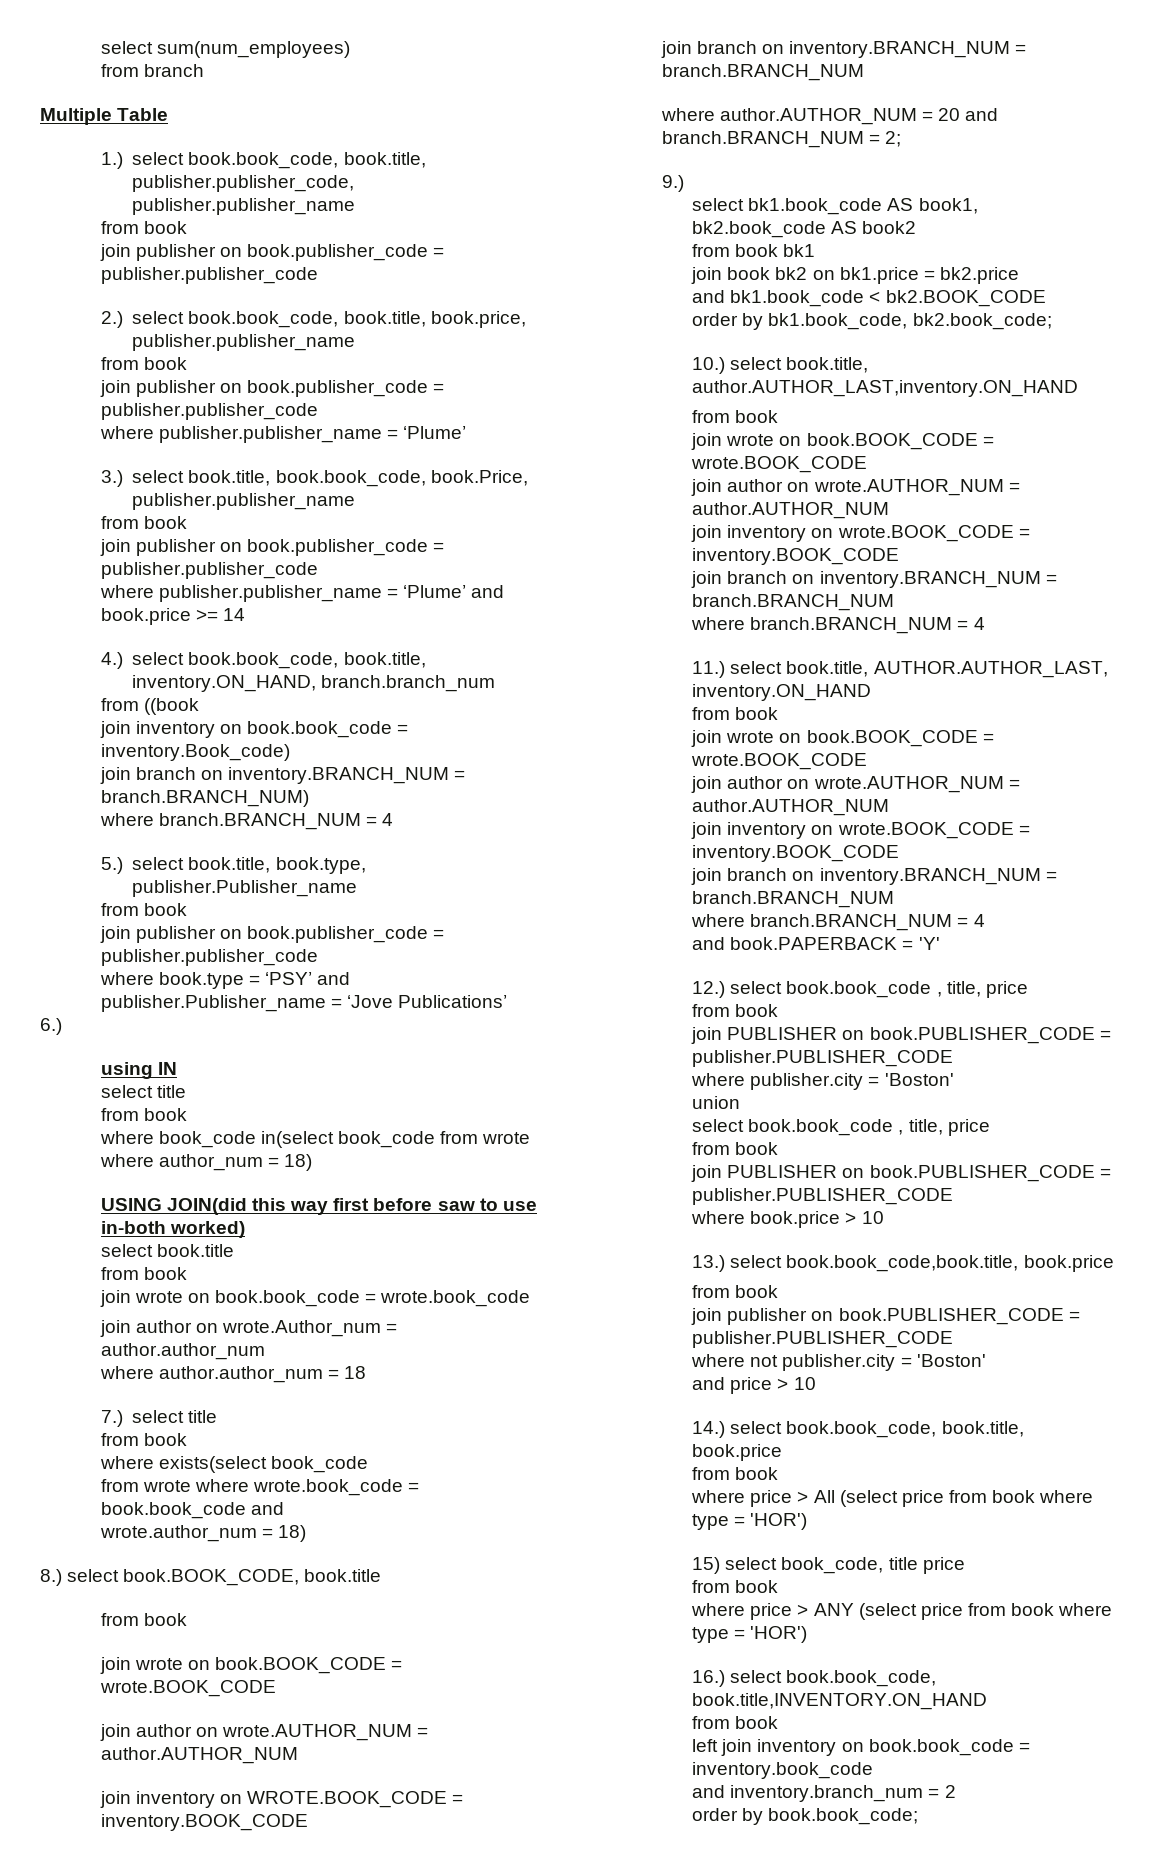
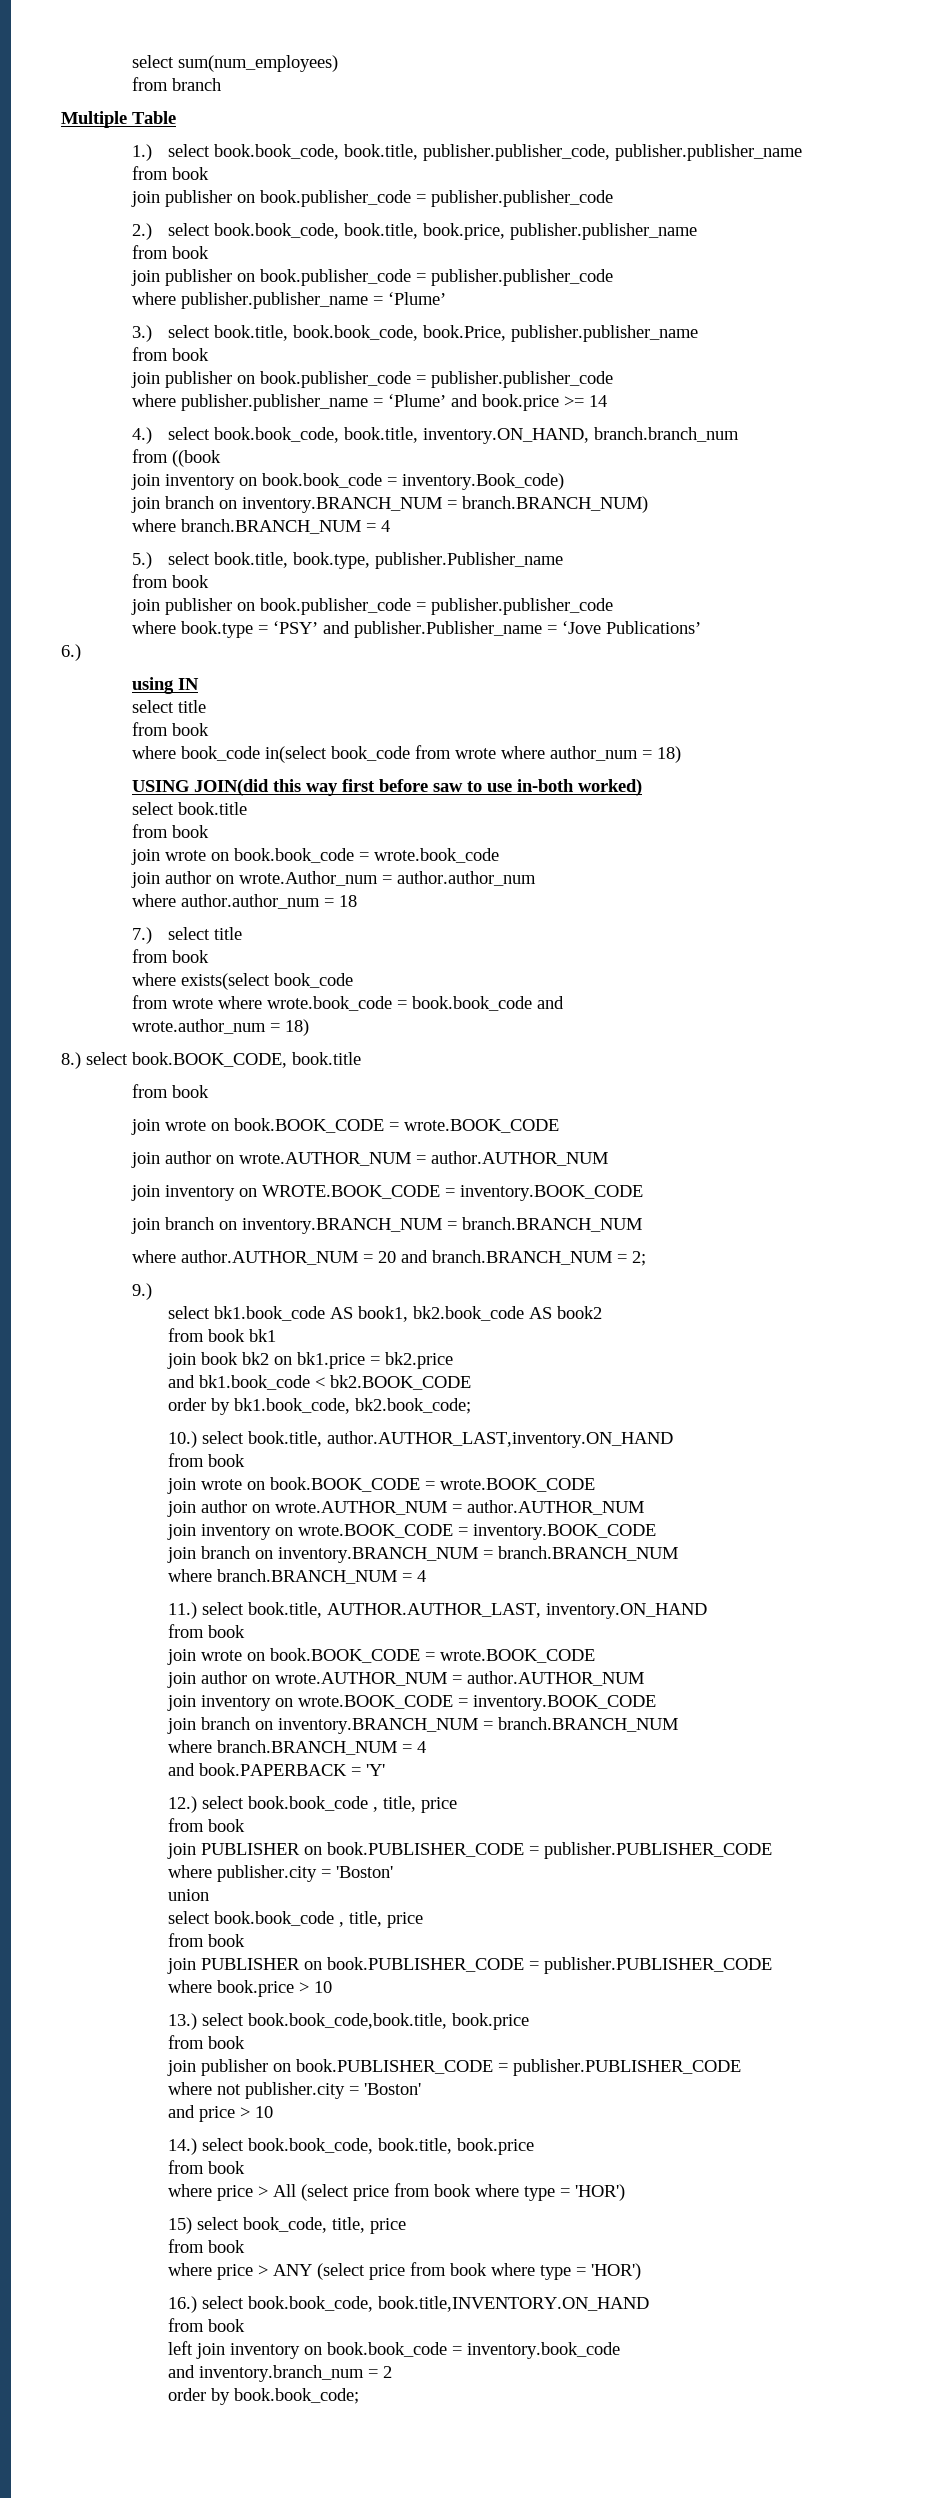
[888,1557,918,1570] title -> [332,2217,366,2233] title,

